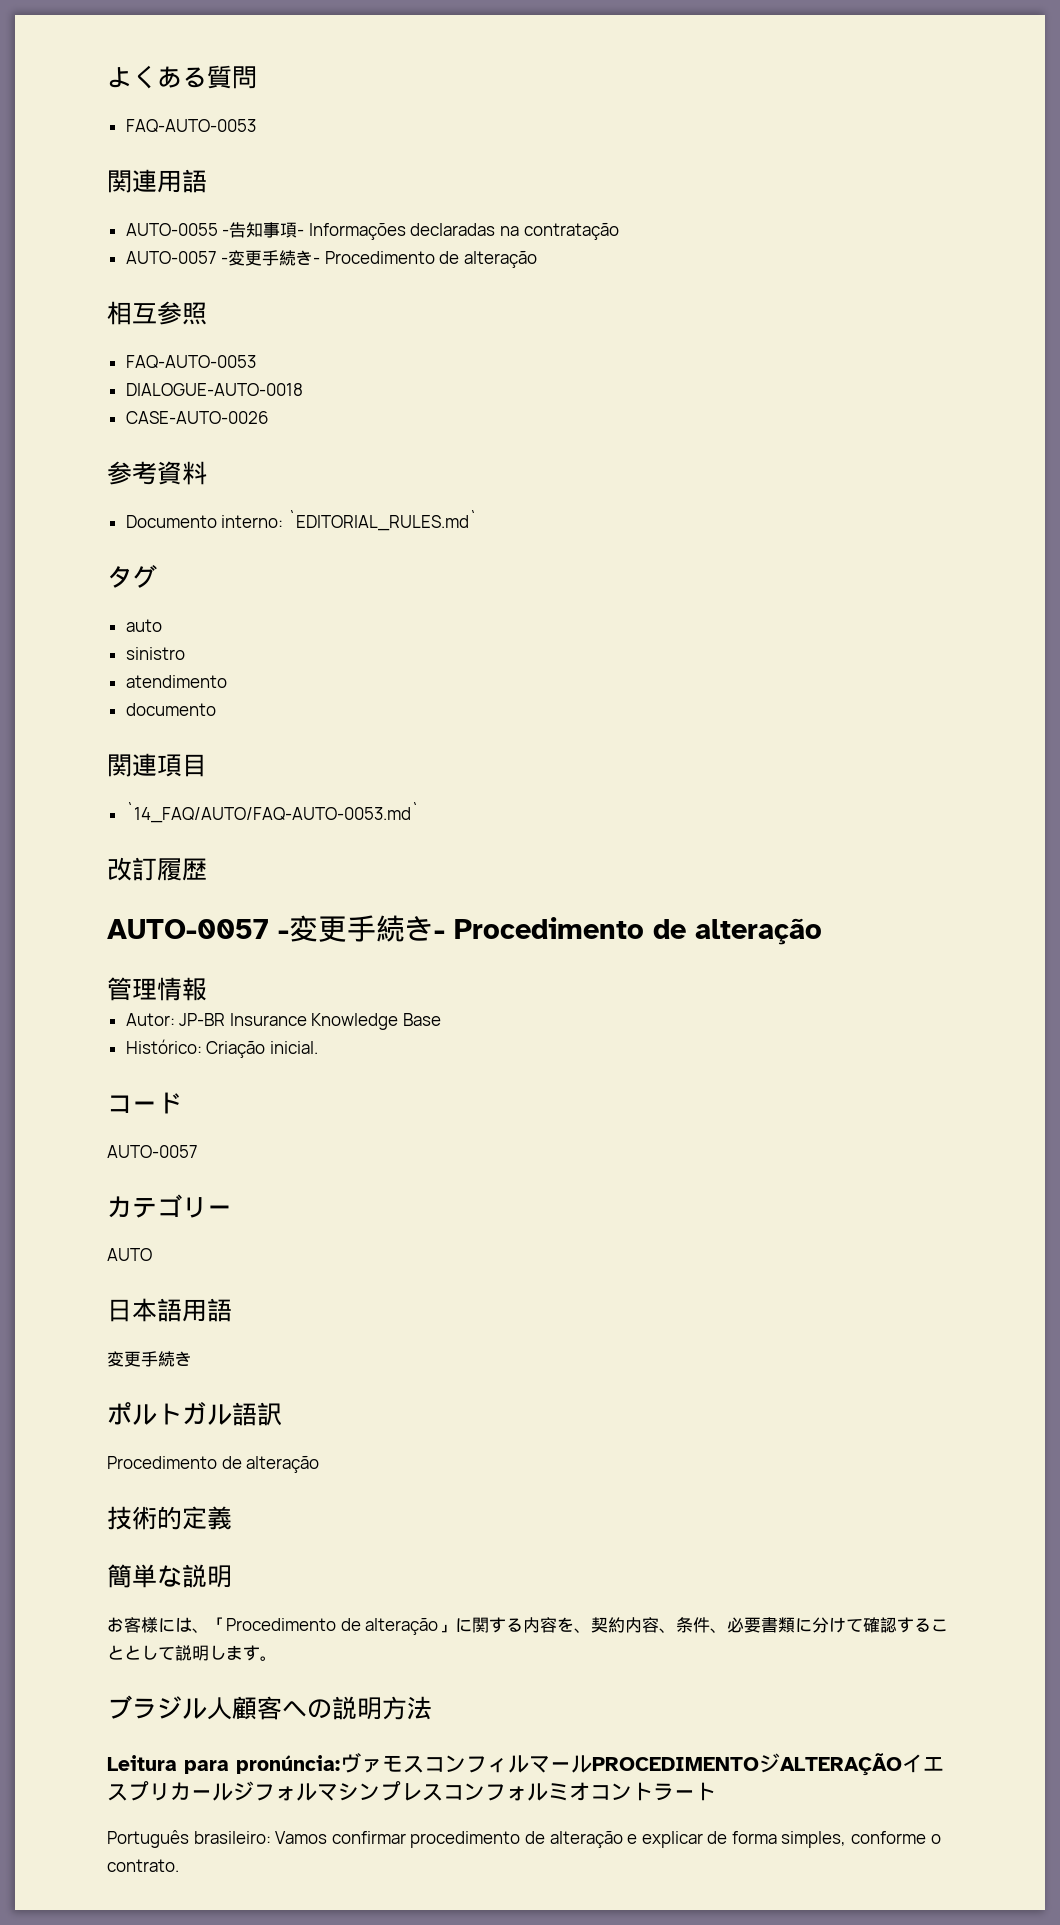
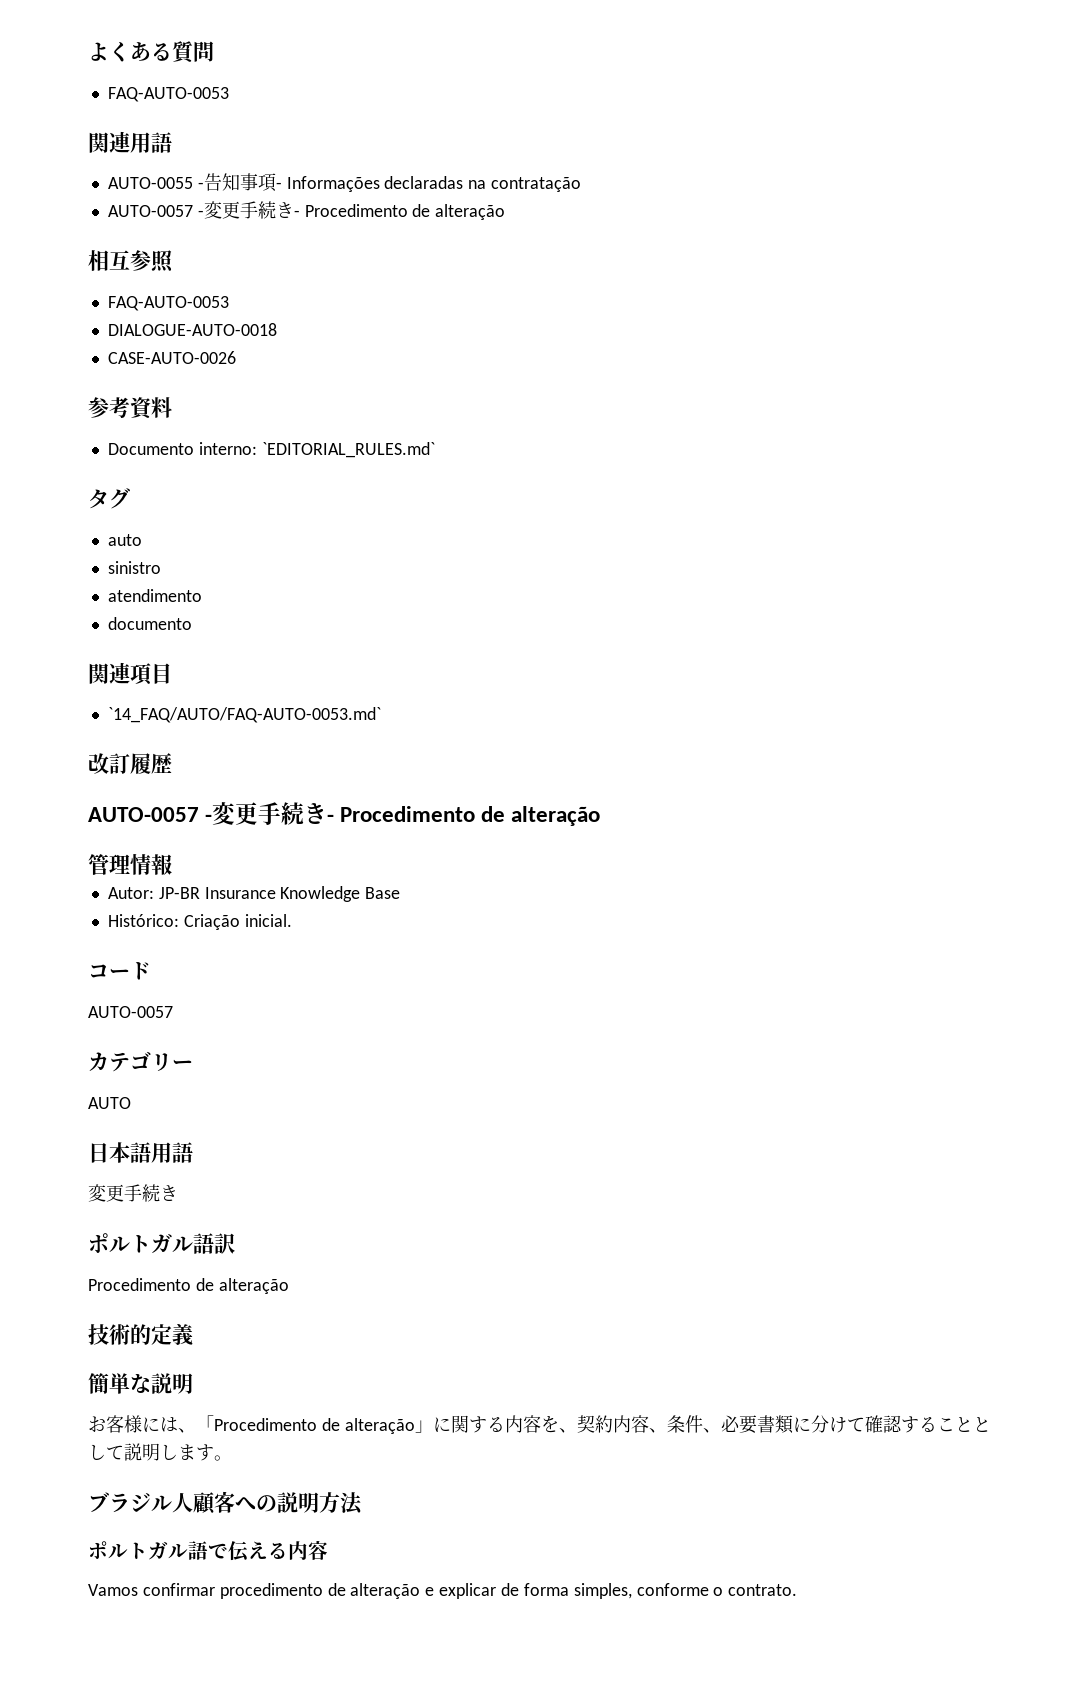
[107,1753,944,1776] [107,1781,716,1801] [107,1830,271,1848] Leitura para pronúncia:ヴァモスコンフィルマールPROCEDIMENTOジALTERAÇÃOイエスプリカールジフォルマシンプレスコンフォルミオコントラート // Português brasileiro: -> [88,1540,328,1562] ポルトガル語で伝える内容 //

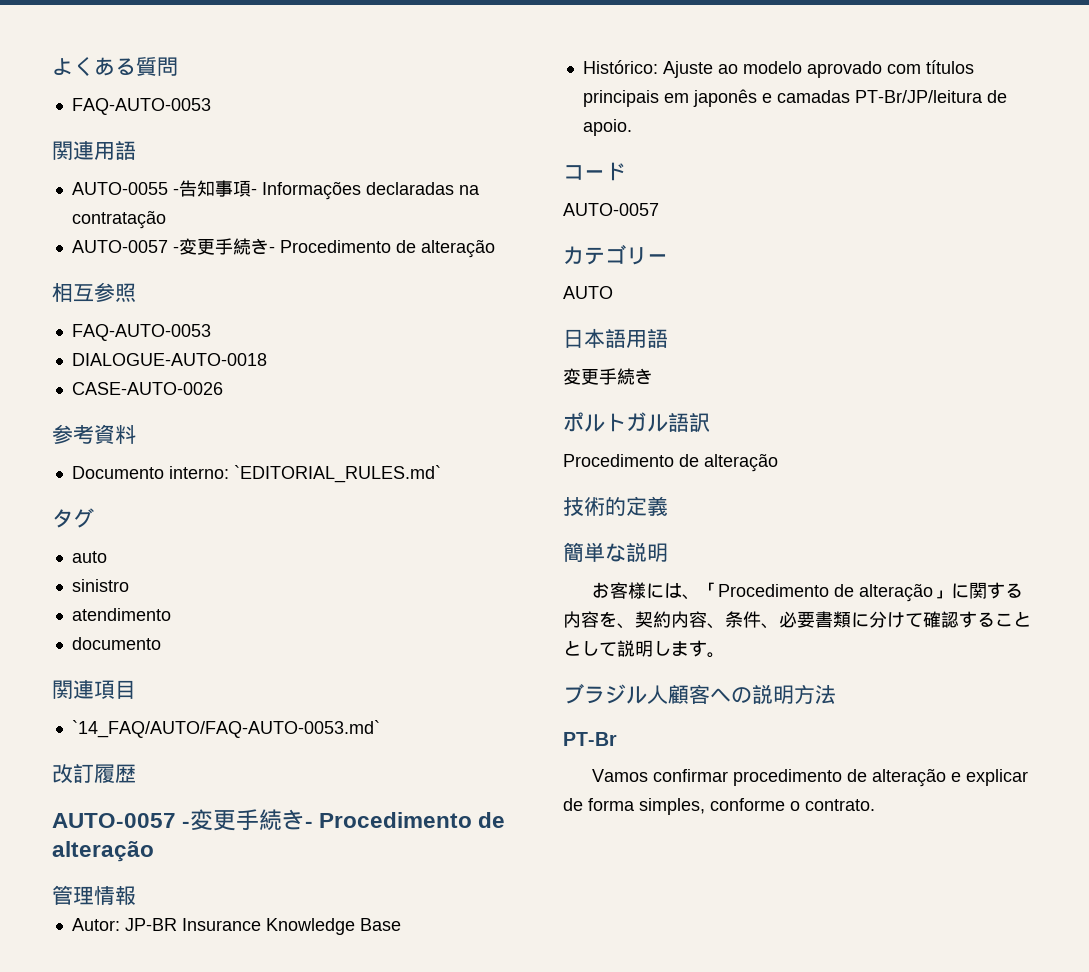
[183,914,292,930] Criação inicial. -> [662,60,974,78] [582,89,1007,107] [582,119,632,136] Ajuste ao modelo aprovado com títulos principais em japonês e camadas PT-Br/JP/leitura de apoio.
[88,1540,328,1562] ポルトガル語で伝える内容 -> [563,732,617,746] PT-Br

